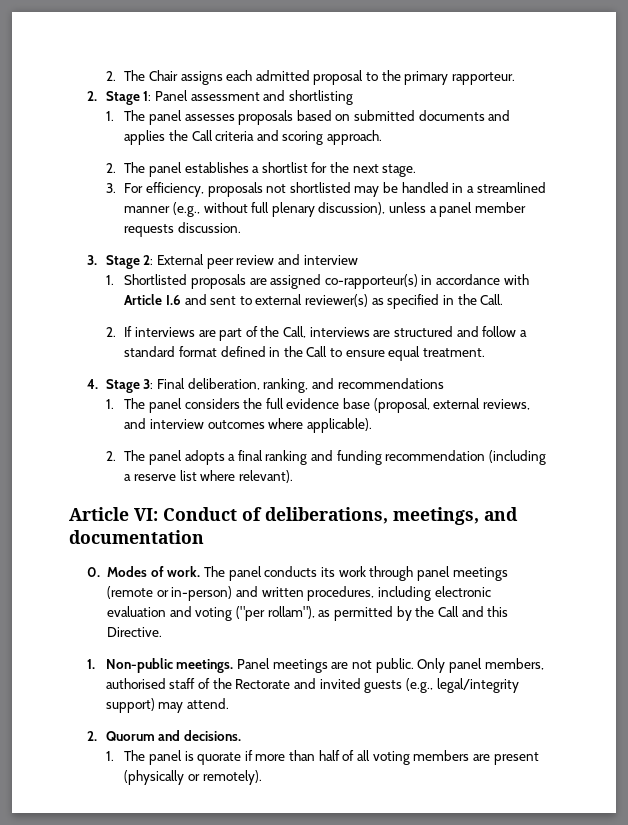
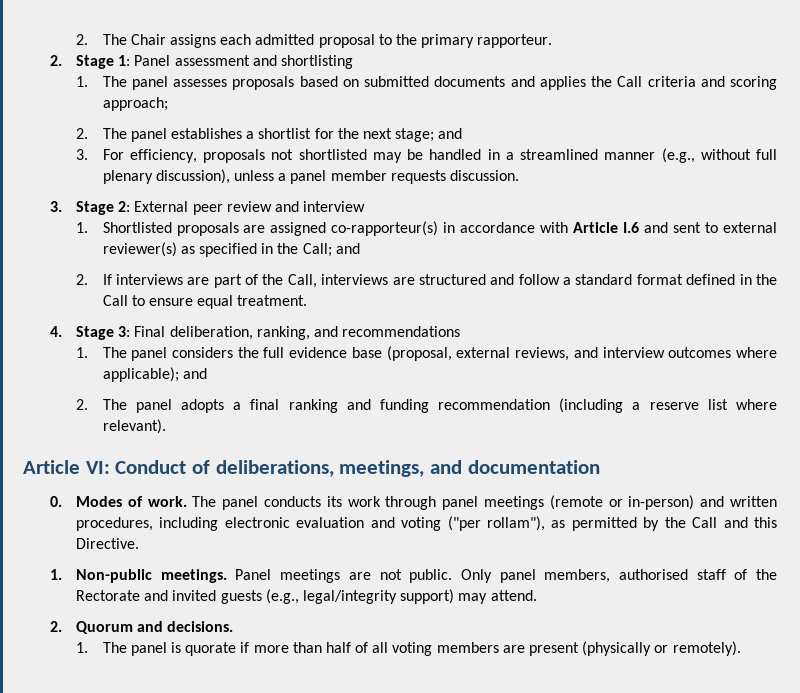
[327,130,383,145] approach. -> [102,97,168,111] approach;
[382,164,417,177] stage. -> [395,128,463,142] stage; and
[480,294,504,305] Call. -> [302,243,360,257] Call; and
[306,418,372,433] applicable). -> [102,367,207,382] applicable); and

